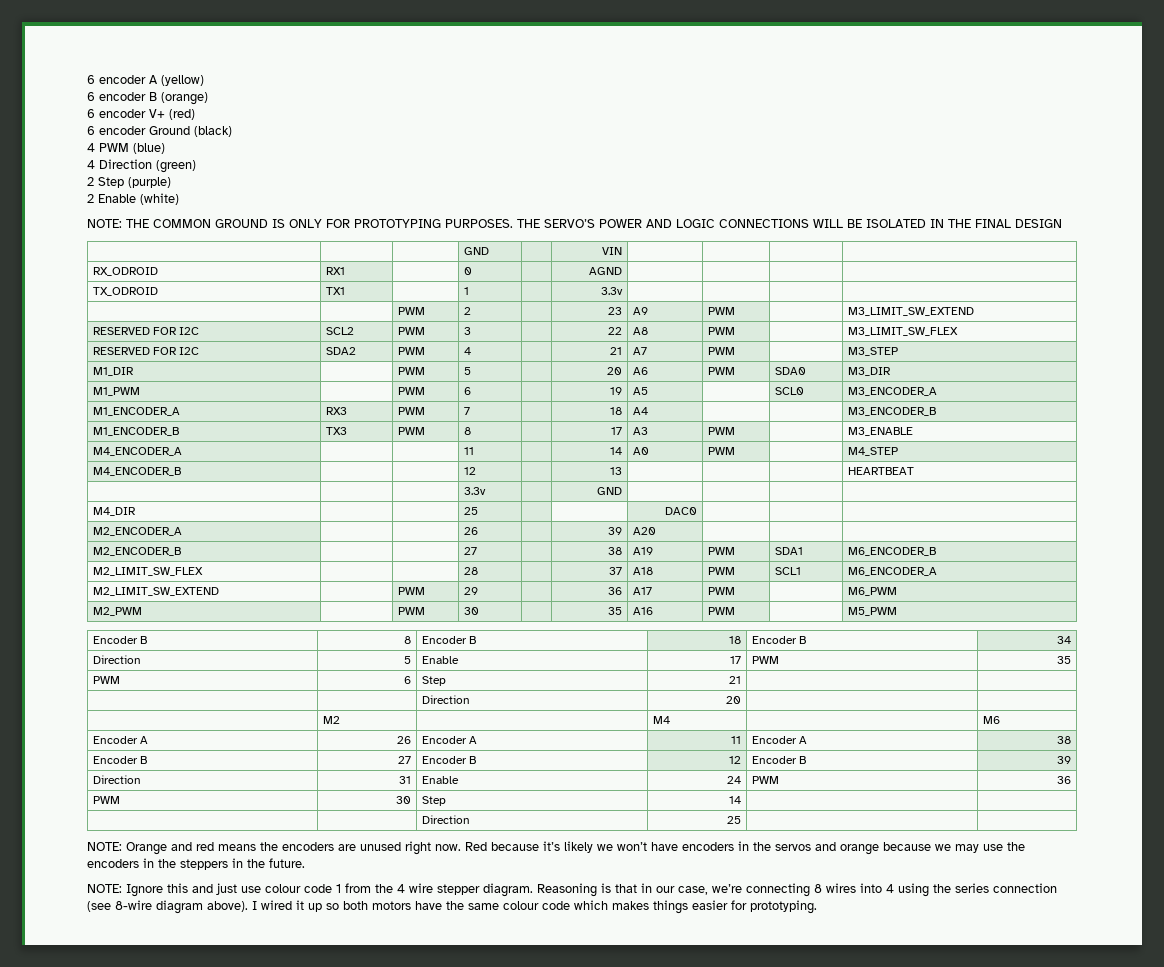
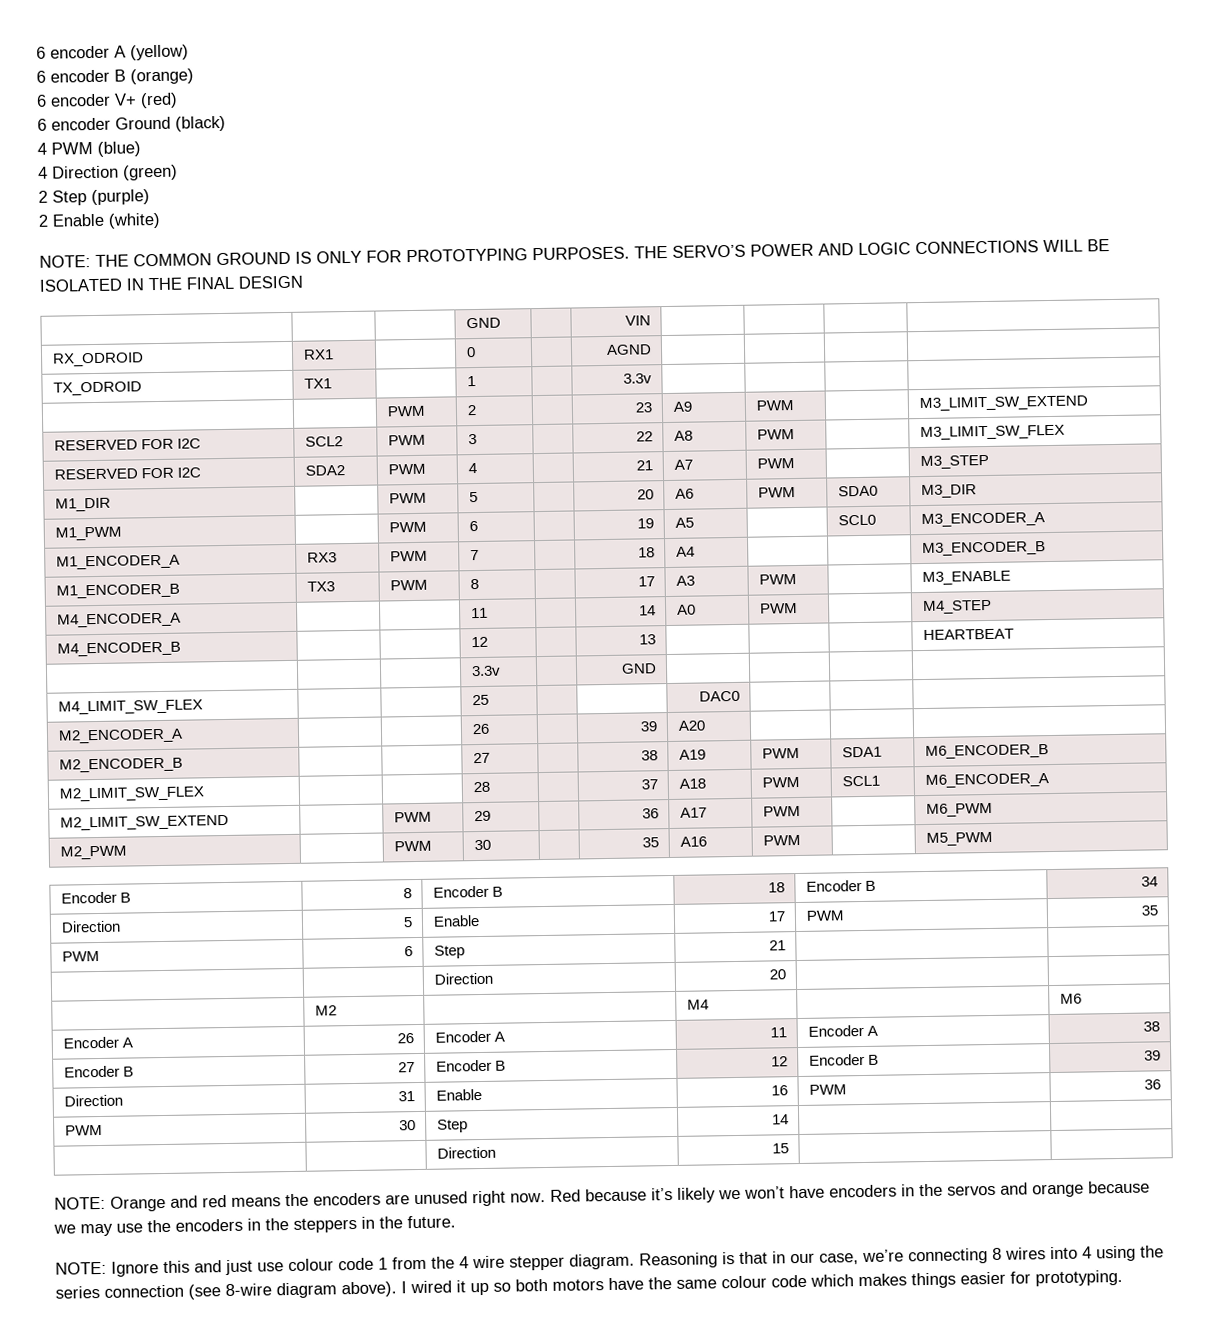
[92,507,136,516] M4_DIR -> [57,699,203,715] M4_LIMIT_SW_FLEX
[727,776,742,784] 24 -> [770,1085,788,1096] 16
[727,816,742,824] 25 -> [771,1143,789,1154] 15

